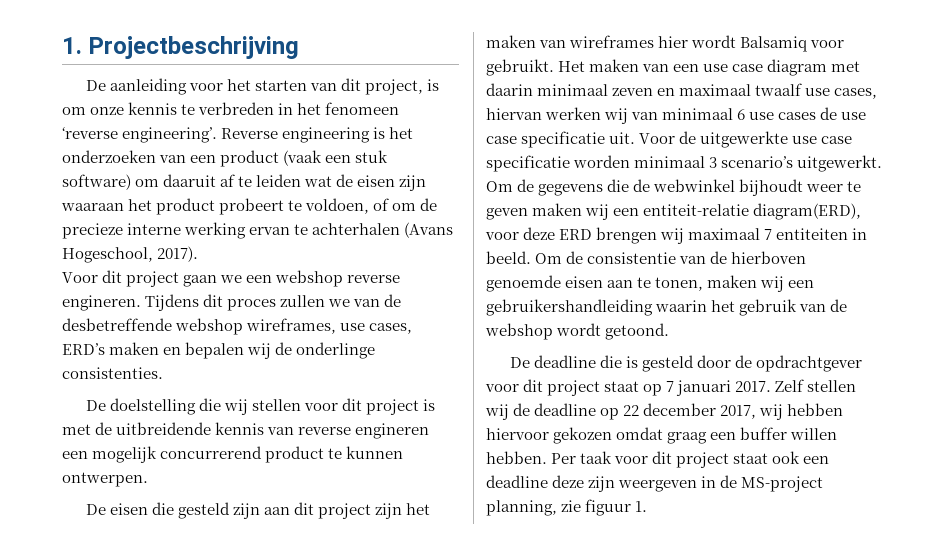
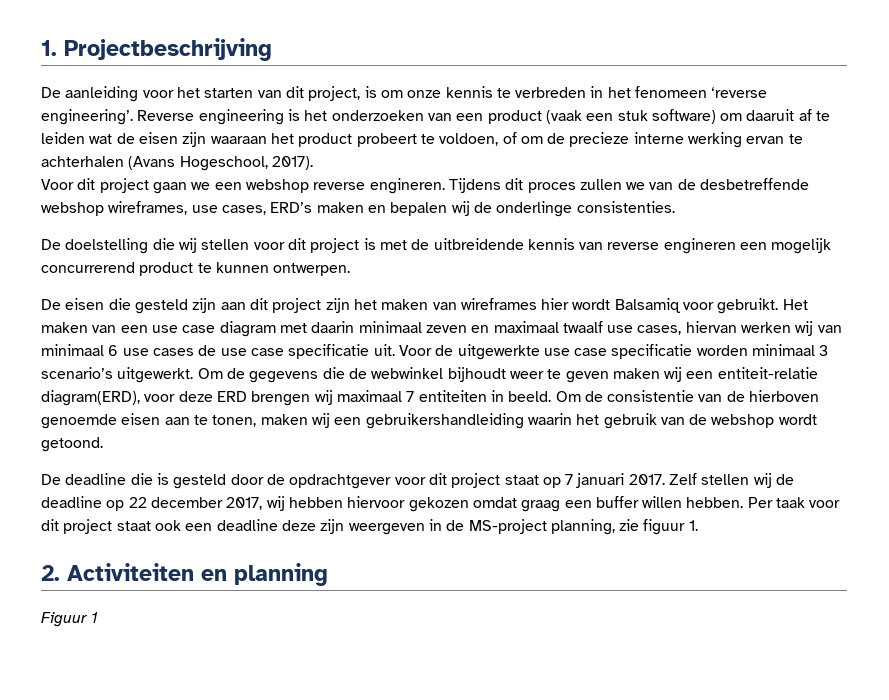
(648, 506) none -> [41,563,328,586] [41,612,99,627] // 2. Activiteiten en planning // Figuur 1

